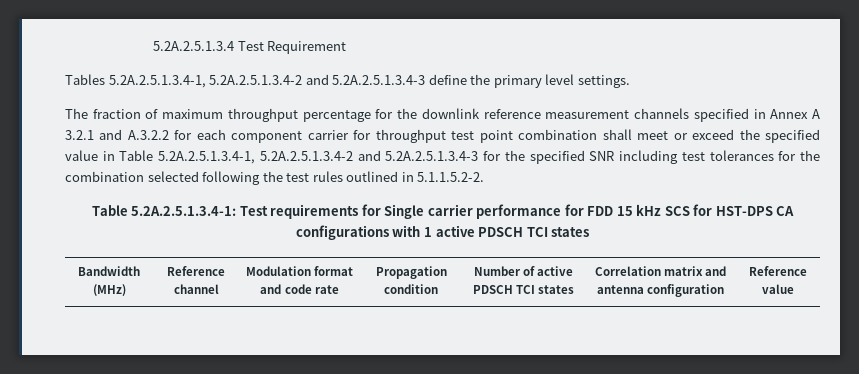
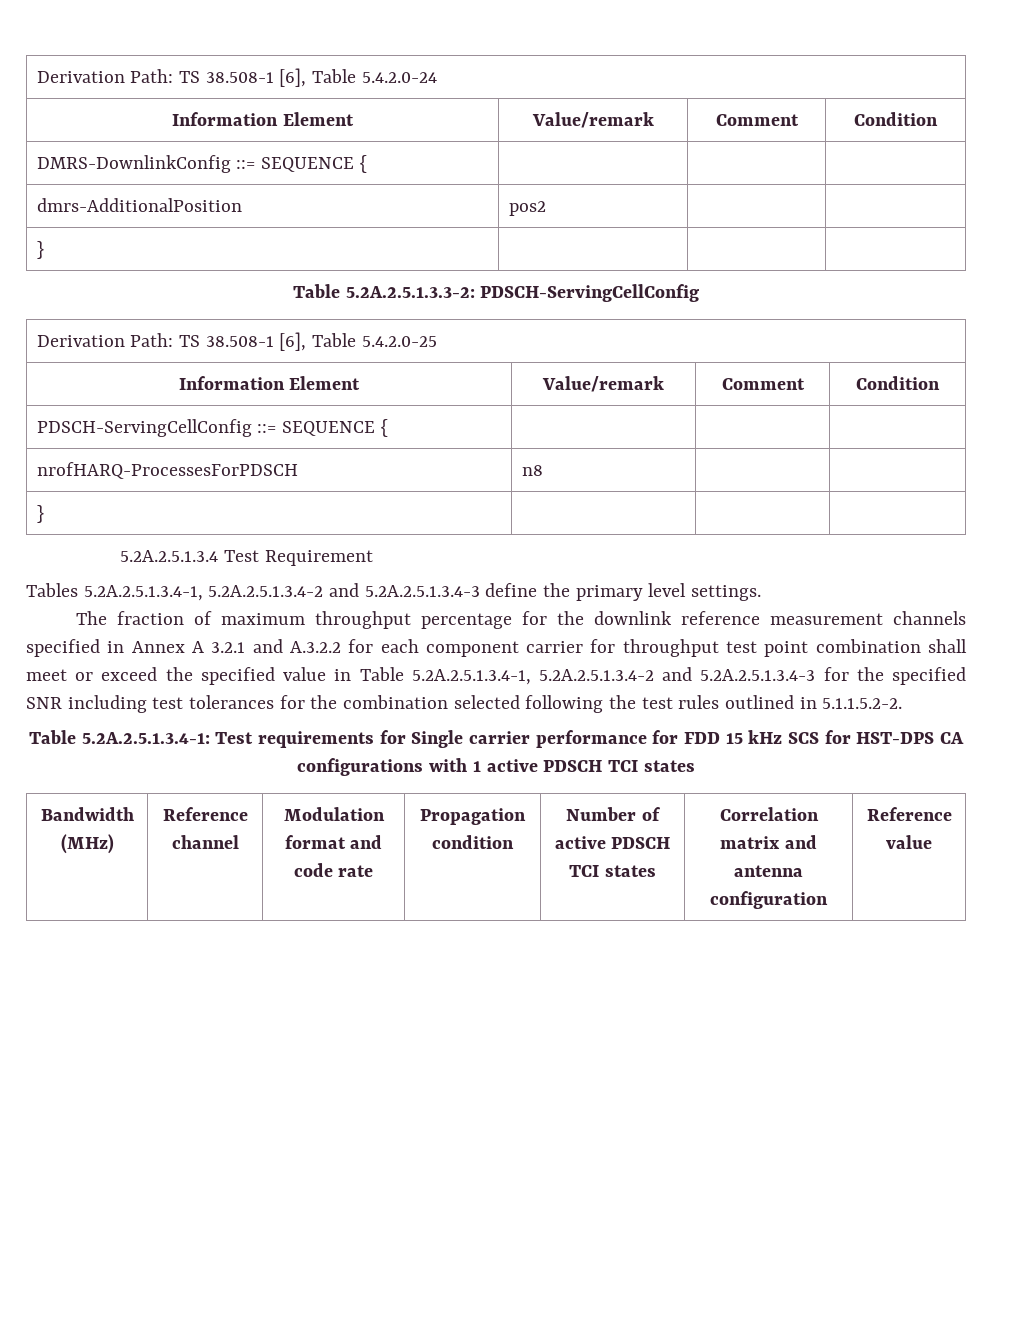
(153, 46) none -> [36,68,437,87] [172,112,354,126] [531,112,654,128] [715,114,799,126] [854,112,938,126] [36,155,367,173] [36,198,242,212] [508,201,546,216] [36,241,44,259] [292,284,700,302] [36,332,437,351] [178,376,361,390] [542,376,664,392] [721,378,805,390] [856,376,940,390] [36,419,388,437] [36,462,298,479] [521,465,543,476] [36,505,44,523] Derivation Path: TS 38.508-1 [6], Table 5.4.2.0-24 // Information Element | Value/remark | Comment | Condition // DMRS-DownlinkConfig ::= SEQUENCE { | | | // dmrs-AdditionalPosition | pos2 | | // } | | | // Table 5.2A.2.5.1.3.3-2: PDSCH-ServingCellConfig // Derivation Path: TS 38.508-1 [6], Table 5.4.2.0-25 // Information Element | Value/remark | Comment | Condition // PDSCH-ServingCellConfig ::= SEQUENCE { | | | // nrofHARQ-ProcessesForPDSCH | n8 | | // } | | | //

